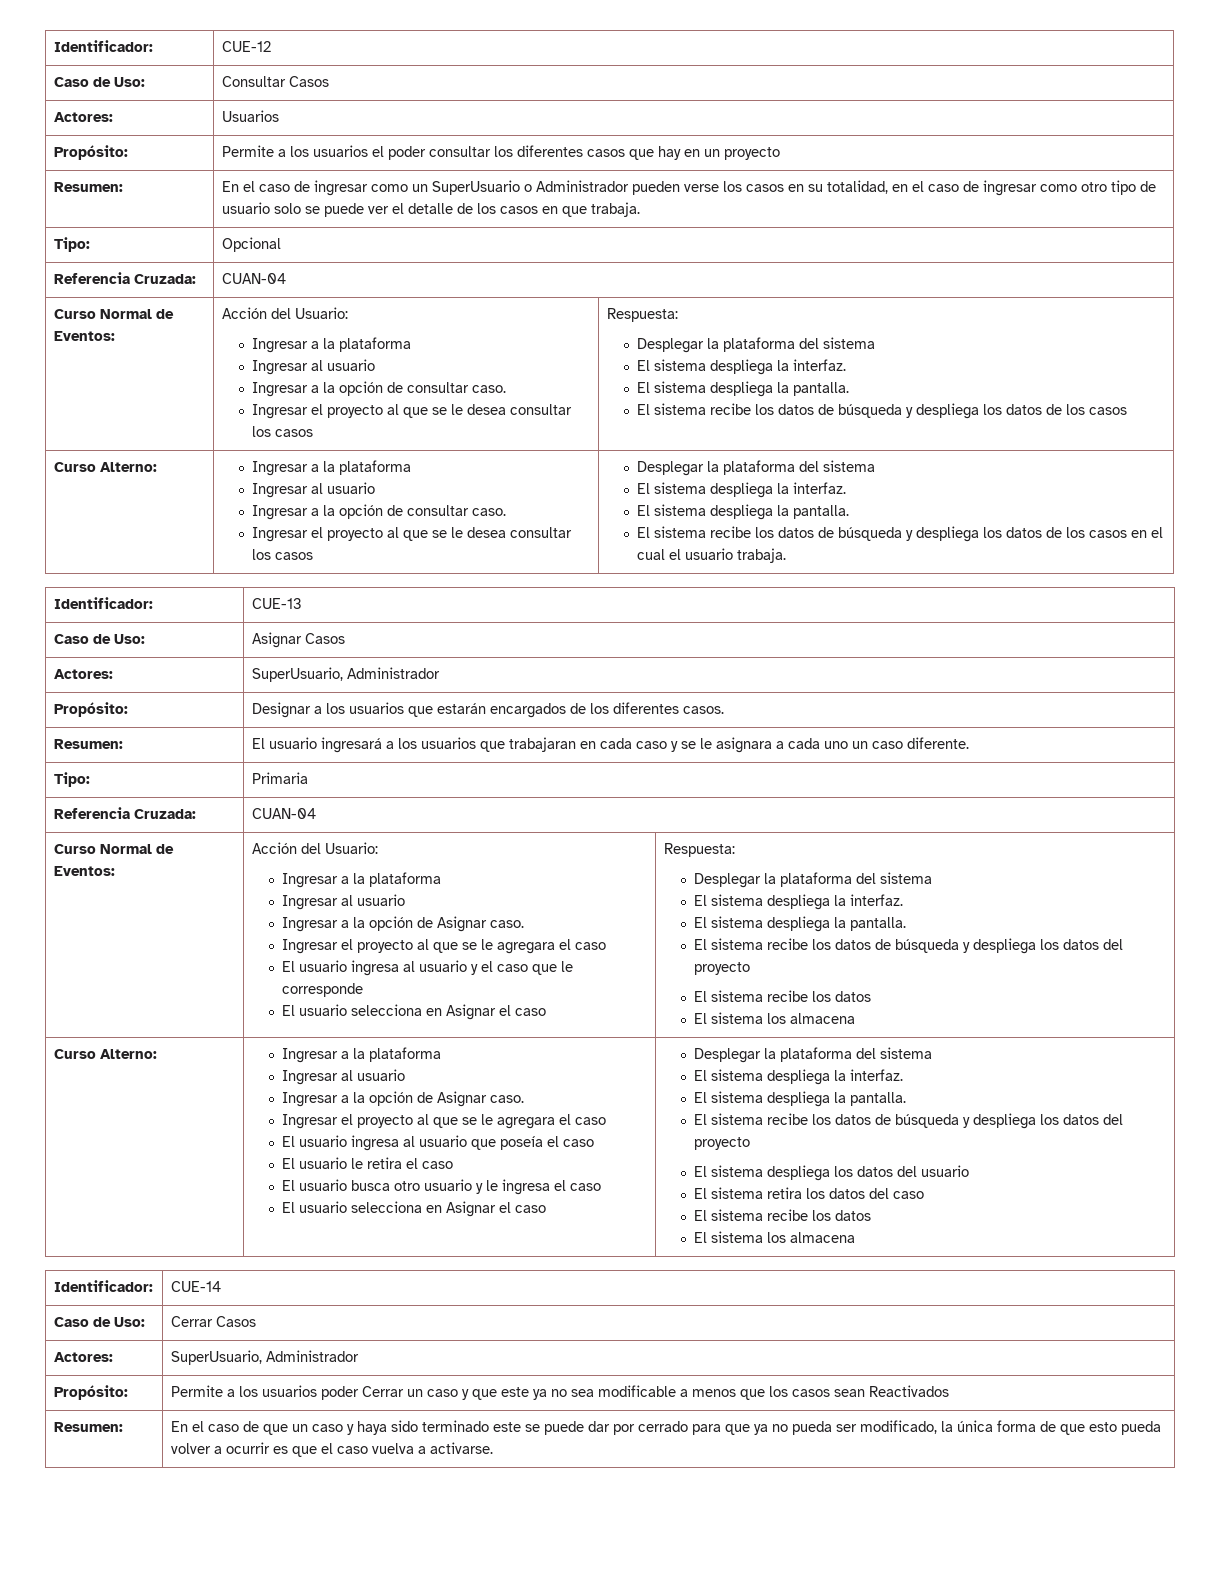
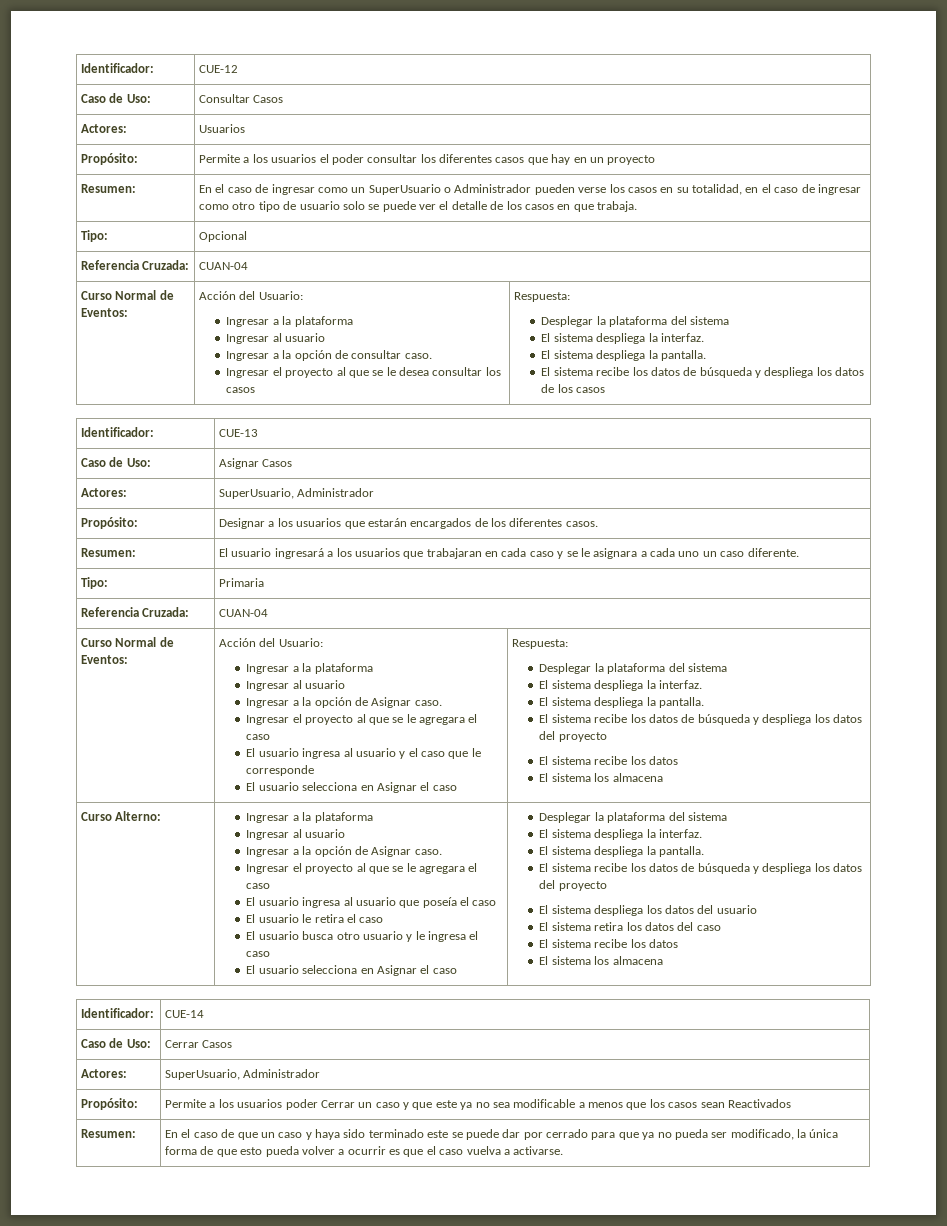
[53,462,157,472] [252,460,412,476] [252,482,376,498] [252,504,507,520] [252,527,573,542] [252,549,314,560] [637,460,876,476] [637,482,847,498] [637,504,850,520] [637,526,1164,542] [637,548,787,563] // Curso Alterno: | Ingresar a la plataforma // Ingresar al usuario // Ingresar a la opción de consultar caso. // Ingresar el proyecto al que se le desea consultar los casos | Desplegar la plataforma del sistema // El sistema despliega la interfaz. // El sistema despliega la pantalla. // El sistema recibe los datos de búsqueda y despliega los datos de los casos en el cual el usuario trabaja. -> (606, 390) none

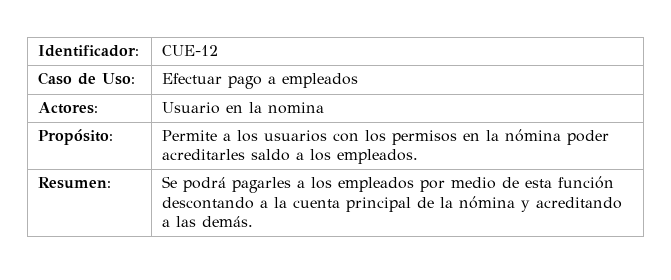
[199,94,284,103] [81,124,128,133] [199,124,246,133] [81,153,139,165] [199,154,656,165] [81,184,137,193] [199,184,861,195] [199,201,638,212] [81,230,109,242] [199,231,248,242] [81,260,190,270] [199,262,249,270] [81,290,174,300] [81,308,129,317] [199,291,303,300] [226,316,353,327] [226,333,326,344] [226,350,432,361] [226,367,501,378] [226,387,256,393] [514,292,571,302] [541,316,729,327] [541,333,704,344] [541,350,706,361] [541,367,865,378] [541,384,606,393] [81,427,155,437] [219,429,259,437] [81,457,151,467] [219,458,293,469] [81,488,128,497] [219,488,375,499] [81,517,139,529] [219,518,598,529] [81,548,137,557] [219,548,799,559] [81,577,109,589] [219,578,265,587] [81,607,190,617] [219,609,269,617] [81,637,174,647] [81,655,129,664] [219,638,323,647] [246,663,373,674] [246,680,346,691] [246,697,442,708] [246,714,478,725] [246,734,271,740] [246,748,481,759] [246,765,315,776] [246,782,457,793] [512,639,569,649] [539,663,727,674] [539,680,702,691] [539,697,704,708] [539,714,863,725] [539,731,607,742] [539,756,678,765] [539,773,663,782] [81,811,162,821] [246,812,373,823] [246,829,346,840] [246,846,442,857] [246,863,478,874] [246,883,271,889] [246,897,497,908] [246,914,384,923] [246,931,479,942] [246,951,271,957] [246,965,457,976] [539,812,727,823] [539,829,702,840] [539,846,704,857] [539,863,863,874] [539,880,607,891] [539,905,757,916] [539,922,721,931] [539,939,678,948] [539,956,663,965] [81,1008,155,1018] [165,1010,205,1018] [81,1038,151,1048] [165,1040,233,1048] [81,1069,128,1078] [165,1069,321,1080] [81,1098,139,1110] [165,1099,791,1110] [81,1129,137,1138] [165,1129,839,1140] [165,1146,564,1157] Consultar Casos // Actores: | Usuarios // Propósito: | Permite a los usuarios el poder consultar los diferentes casos que hay en un proyecto // Resumen: | En el caso de ingresar como un SuperUsuario o Administrador pueden verse los casos en su totalidad, en el caso de ingresar como otro tipo de usuario solo se puede ver el detalle de los casos en que trabaja. // Tipo: | Opcional // Referencia Cruzada: | CUAN-04 // Curso Normal de Eventos: | Acción del Usuario: // Ingresar a la plataforma // Ingresar al usuario // Ingresar a la opción de consultar caso. // Ingresar el proyecto al que se le desea consultar los casos | Respuesta: // Desplegar la plataforma del sistema // El sistema despliega la interfaz. // El sistema despliega la pantalla. // El sistema recibe los datos de búsqueda y despliega los datos de los casos // Identificador: | CUE-13 // Caso de Uso: | Asignar Casos // Actores: | SuperUsuario, Administrador // Propósito: | Designar a los usuarios que estarán encargados de los diferentes casos. // Resumen: | El usuario ingresará a los usuarios que trabajaran en cada caso y se le asignara a cada uno un caso diferente. // Tipo: | Primaria // Referencia Cruzada: | CUAN-04 // Curso Normal de Eventos: | Acción del Usuario: // Ingresar a la plataforma // Ingresar al usuario // Ingresar a la opción de Asignar caso. // Ingresar el proyecto al que se le agregara el caso // El usuario ingresa al usuario y el caso que le corresponde // El usuario selecciona en Asignar el caso | Respuesta: // Desplegar la plataforma del sistema // El sistema despliega la interfaz. // El sistema despliega la pantalla. // El sistema recibe los datos de búsqueda y despliega los datos del proyecto // El sistema recibe los datos // El sistema los almacena // Curso Alterno: | Ingresar a la plataforma // Ingresar al usuario // Ingresar a la opción de Asignar caso. // Ingresar el proyecto al que se le agregara el caso // El usuario ingresa al usuario que poseía el caso // El usuario le retira el caso // El usuario busca otro usuario y le ingresa el caso // El usuario selecciona en Asignar el caso | Desplegar la plataforma del sistema // El sistema despliega la interfaz. // El sistema despliega la pantalla. // El sistema recibe los datos de búsqueda y despliega los datos del proyecto // El sistema despliega los datos del usuario // El sistema retira los datos del caso // El sistema recibe los datos // El sistema los almacena // Identificador: | CUE-14 // Caso de Uso: | Cerrar Casos // Actores: | SuperUsuario, Administrador // Propósito: | Permite a los usuarios poder Cerrar un caso y que este ya no sea modificable a menos que los casos sean Reactivados // Resumen: | En el caso de que un caso y haya sido terminado este se puede dar por cerrado para que ya no pueda ser modificado, la única forma de que esto pueda volver a ocurrir es que el caso vuelva a activarse. -> [162,73,359,89] [38,102,99,114] [162,102,325,114] [38,129,114,145] [162,129,610,145] [162,149,419,164] [38,177,112,189] [162,176,615,193] [162,196,623,212] [162,216,254,227] Efectuar pago a empleados // Actores: | Usuario en la nomina // Propósito: | Permite a los usuarios con los permisos en la nómina poder acreditarles saldo a los empleados. // Resumen: | Se podrá pagarles a los empleados por medio de esta función descontando a la cuenta principal de la nómina y acreditando a las demás.

